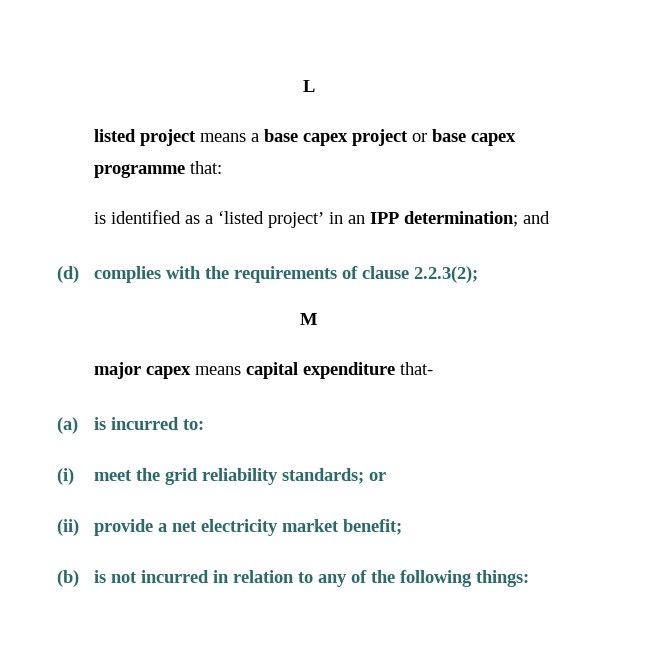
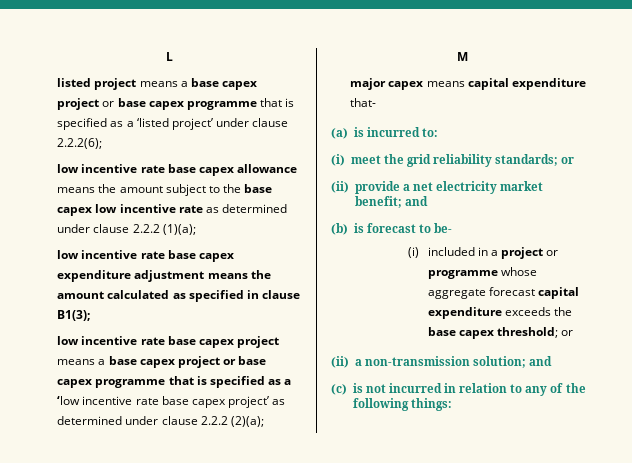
[189,161,222,174] [93,210,181,224] that: // is identified -> [259,98,294,107] [57,118,108,130] that is specified
[328,211,550,227] [57,266,478,283] in an IPP determination; and // (d) complies with the requirements of clause 2.2.3(2); -> [215,118,288,127] [57,138,103,149] [57,164,297,176] [57,184,272,196] [57,204,287,216] [57,224,196,235] [57,250,234,262] [57,270,271,282] [57,290,300,302] [57,310,91,321] [57,336,279,348] [57,356,266,368] [57,376,291,388] [57,396,285,408] [57,416,264,427] under clause 2.2.2(6); // low incentive rate base capex allowance means the amount subject to the base capex low incentive rate as determined under clause 2.2.2 (1)(a); // low incentive rate base capex expenditure adjustment means the amount calculated as specified in clause B1(3); // low incentive rate base capex project means a base capex project or base capex programme that is specified as a ‘low incentive rate base capex project’ as determined under clause 2.2.2 (2)(a);
[57,570,79,587] // (b) -> [404,196,428,206] [331,223,453,235] [408,247,559,259] [427,267,537,279] [427,287,580,299] [427,307,573,319] [427,327,574,339] [331,356,553,368] [331,384,347,395] and // (b) is forecast to be- // (i) included in a project or programme whose aggregate forecast capital expenditure exceeds the base capex threshold; or // (ii) a non-transmission solution; and // (c)

